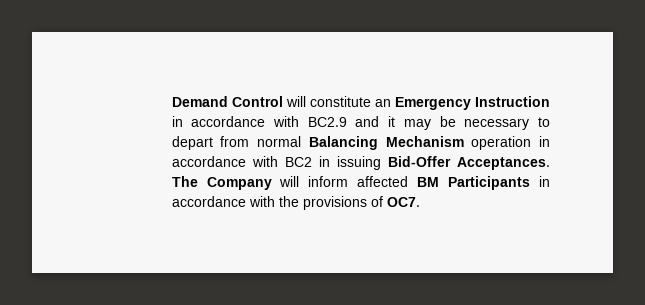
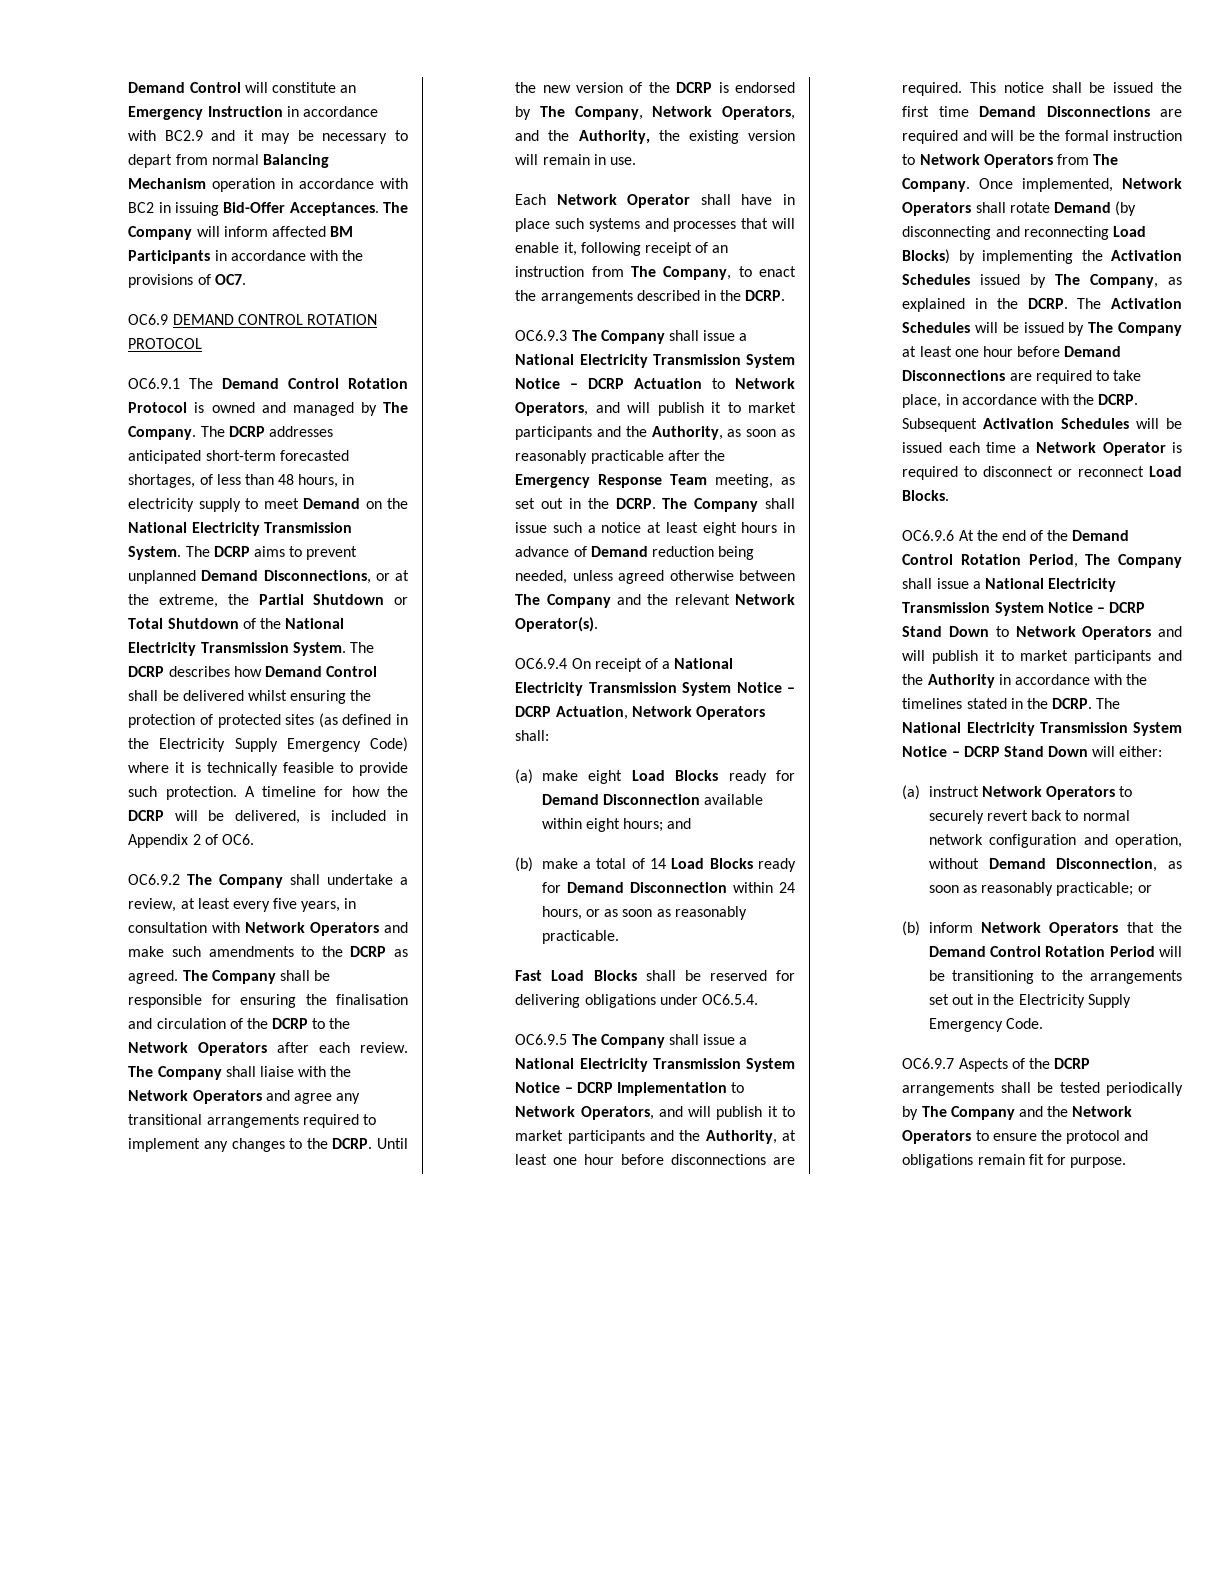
(420, 202) none -> [128,314,377,325] [128,338,203,349] [128,378,408,389] [128,402,408,416] [128,426,333,440] [128,450,349,464] [128,474,355,488] [128,498,409,512] [128,522,352,536] [128,546,358,560] [128,570,409,584] [128,594,408,608] [128,618,345,629] [128,642,374,656] [128,666,378,677] [128,690,372,704] [128,713,408,728] [128,737,408,752] [128,762,408,776] [128,786,408,800] [128,810,408,824] [128,834,254,848] [128,874,408,888] [128,898,357,912] [128,922,408,936] [128,946,408,957] [128,970,331,984] [128,994,408,1008] [128,1018,351,1029] [128,1042,408,1056] [128,1066,352,1080] [128,1090,361,1104] [128,1114,376,1128] [128,1138,408,1152] [515,82,795,93] [515,106,795,120] [515,130,795,144] [515,154,636,165] [515,194,795,208] [515,218,795,232] [515,242,729,256] [515,266,796,280] [515,290,786,304] [515,330,748,344] [515,354,795,368] [515,378,795,389] [515,402,796,416] [515,426,795,440] [515,450,725,464] [515,474,795,488] [515,498,795,512] [515,522,795,536] [515,546,755,560] [515,570,795,584] [515,594,795,608] [515,617,599,632] [515,658,734,672] [515,682,795,696] [515,706,765,720] [515,730,550,741] [515,769,795,784] [541,794,764,805] [541,818,692,832] [515,857,796,872] [541,882,795,893] [541,906,747,920] [541,930,619,944] [515,970,795,981] [515,994,758,1008] [515,1034,748,1048] [515,1058,795,1072] [515,1082,745,1096] [515,1106,795,1120] [515,1130,796,1144] [515,1154,795,1165] [902,82,1182,96] [902,106,1182,117] [902,130,1182,144] [902,154,1119,168] [902,178,1182,192] [902,201,1137,216] [902,226,1146,240] [902,249,1182,264] [902,274,1182,288] [902,298,1182,312] [902,322,1182,336] [902,346,1122,357] [902,370,1142,384] [902,394,1139,408] [902,418,1182,432] [902,442,1182,456] [902,466,1182,480] [902,490,950,501] [902,530,1130,541] [902,554,1182,568] [902,578,1117,592] [902,602,1146,616] [902,626,1182,640] [902,650,1182,664] [902,674,1148,688] [902,698,1121,709] [902,722,1182,736] [902,746,1163,757] [902,785,1133,800] [928,810,1130,824] [928,834,1182,848] [928,858,1182,872] [928,882,1152,896] [902,921,1182,936] [928,946,1182,957] [928,970,1182,984] [928,994,1131,1008] [928,1018,1043,1032] [902,1058,1091,1072] [902,1082,1183,1096] [902,1106,1133,1120] [902,1130,1149,1144] [902,1154,1127,1168] // OC6.9 DEMAND CONTROL ROTATION PROTOCOL // OC6.9.1 The Demand Control Rotation Protocol is owned and managed by The Company. The DCRP addresses anticipated short-term forecasted shortages, of less than 48 hours, in electricity supply to meet Demand on the National Electricity Transmission System. The DCRP aims to prevent unplanned Demand Disconnections, or at the extreme, the Partial Shutdown or Total Shutdown of the National Electricity Transmission System. The DCRP describes how Demand Control shall be delivered whilst ensuring the protection of protected sites (as defined in the Electricity Supply Emergency Code) where it is technically feasible to provide such protection. A timeline for how the DCRP will be delivered, is included in Appendix 2 of OC6. // OC6.9.2 The Company shall undertake a review, at least every five years, in consultation with Network Operators and make such amendments to the DCRP as agreed. The Company shall be responsible for ensuring the finalisation and circulation of the DCRP to the Network Operators after each review. The Company shall liaise with the Network Operators and agree any transitional arrangements required to implement any changes to the DCRP. Until the new version of the DCRP is endorsed by The Company, Network Operators, and the Authority, the existing version will remain in use. // Each Network Operator shall have in place such systems and processes that will enable it, following receipt of an instruction from The Company, to enact the arrangements described in the DCRP. // OC6.9.3 The Company shall issue a National Electricity Transmission System Notice – DCRP Actuation to Network Operators, and will publish it to market participants and the Authority, as soon as reasonably practicable after the Emergency Response Team meeting, as set out in the DCRP. The Company shall issue such a notice at least eight hours in advance of Demand reduction being needed, unless agreed otherwise between The Company and the relevant Network Operator(s). // OC6.9.4 On receipt of a National Electricity Transmission System Notice – DCRP Actuation, Network Operators shall: // (a) make eight Load Blocks ready for Demand Disconnection available within eight hours; and // (b) make a total of 14 Load Blocks ready for Demand Disconnection within 24 hours, or as soon as reasonably practicable. // Fast Load Blocks shall be reserved for delivering obligations under OC6.5.4. // OC6.9.5 The Company shall issue a National Electricity Transmission System Notice – DCRP Implementation to Network Operators, and will publish it to market participants and the Authority, at least one hour before disconnections are required. This notice shall be issued the first time Demand Disconnections are required and will be the formal instruction to Network Operators from The Company. Once implemented, Network Operators shall rotate Demand (by disconnecting and reconnecting Load Blocks) by implementing the Activation Schedules issued by The Company, as explained in the DCRP. The Activation Schedules will be issued by The Company at least one hour before Demand Disconnections are required to take place, in accordance with the DCRP. Subsequent Activation Schedules will be issued each time a Network Operator is required to disconnect or reconnect Load Blocks. // OC6.9.6 At the end of the Demand Control Rotation Period, The Company shall issue a National Electricity Transmission System Notice – DCRP Stand Down to Network Operators and will publish it to market participants and the Authority in accordance with the timelines stated in the DCRP. The National Electricity Transmission System Notice – DCRP Stand Down will either: // (a) instruct Network Operators to securely revert back to normal network configuration and operation, without Demand Disconnection, as soon as reasonably practicable; or // (b) inform Network Operators that the Demand Control Rotation Period will be transitioning to the arrangements set out in the Electricity Supply Emergency Code. // OC6.9.7 Aspects of the DCRP arrangements shall be tested periodically by The Company and the Network Operators to ensure the protocol and obligations remain fit for purpose.

